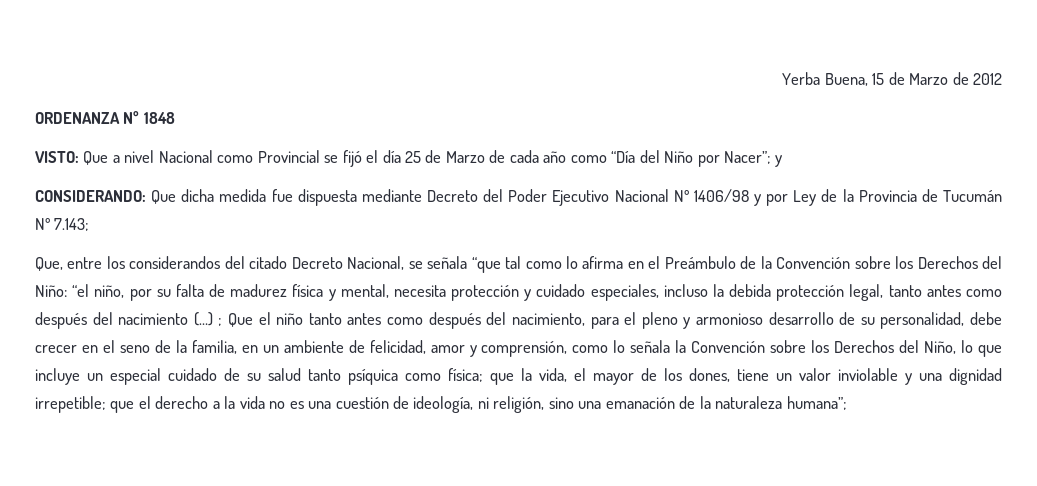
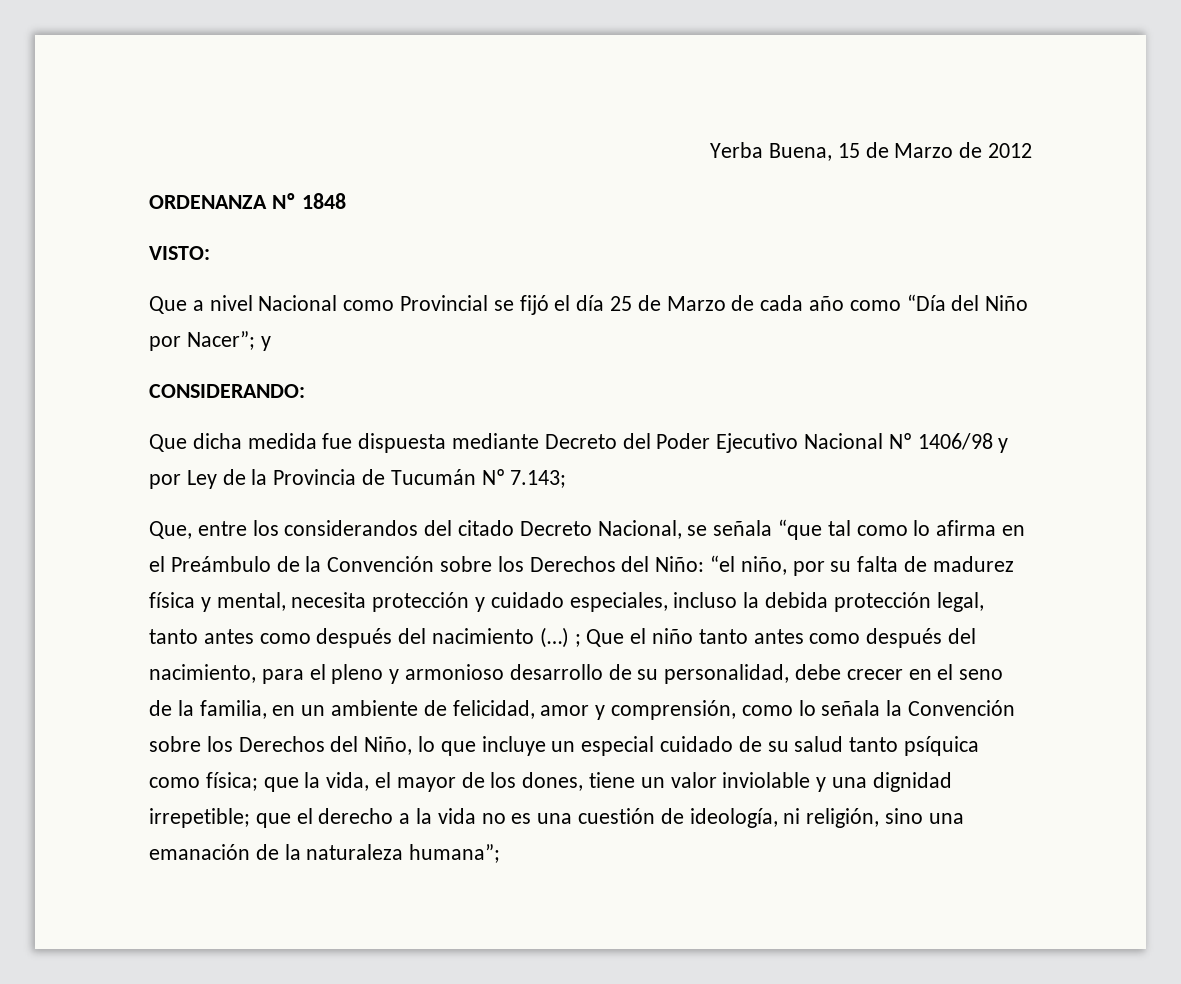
(79, 157) none -> (210, 253) //
(146, 196) none -> (305, 391) //

